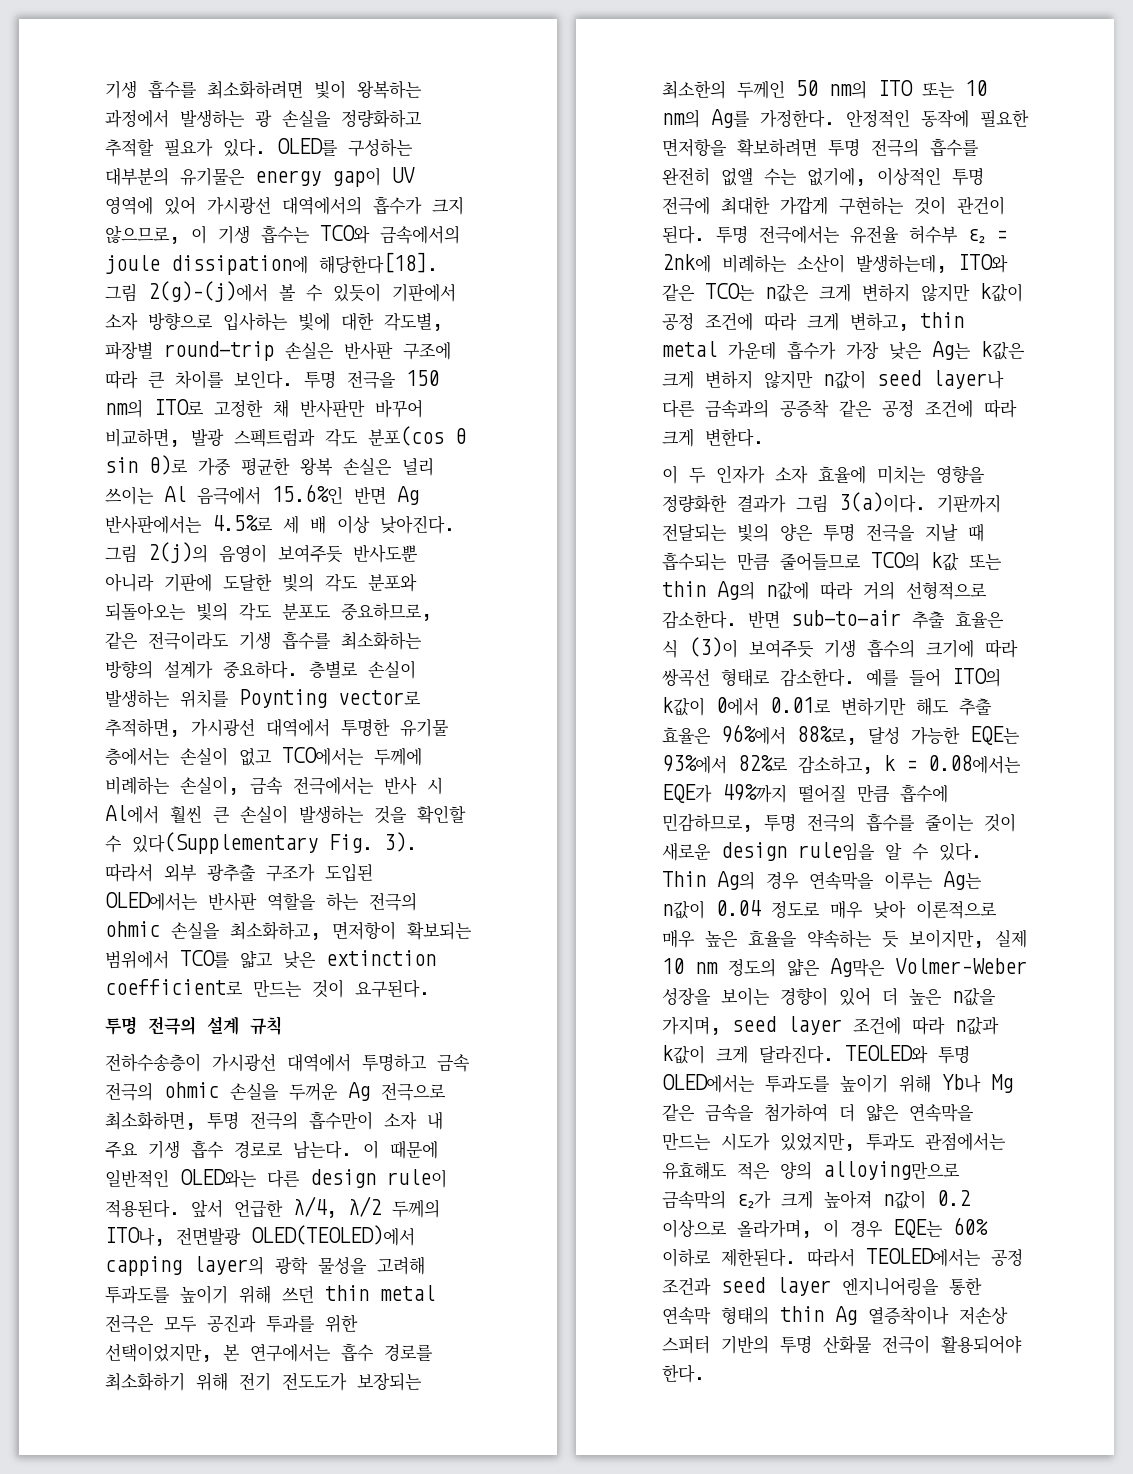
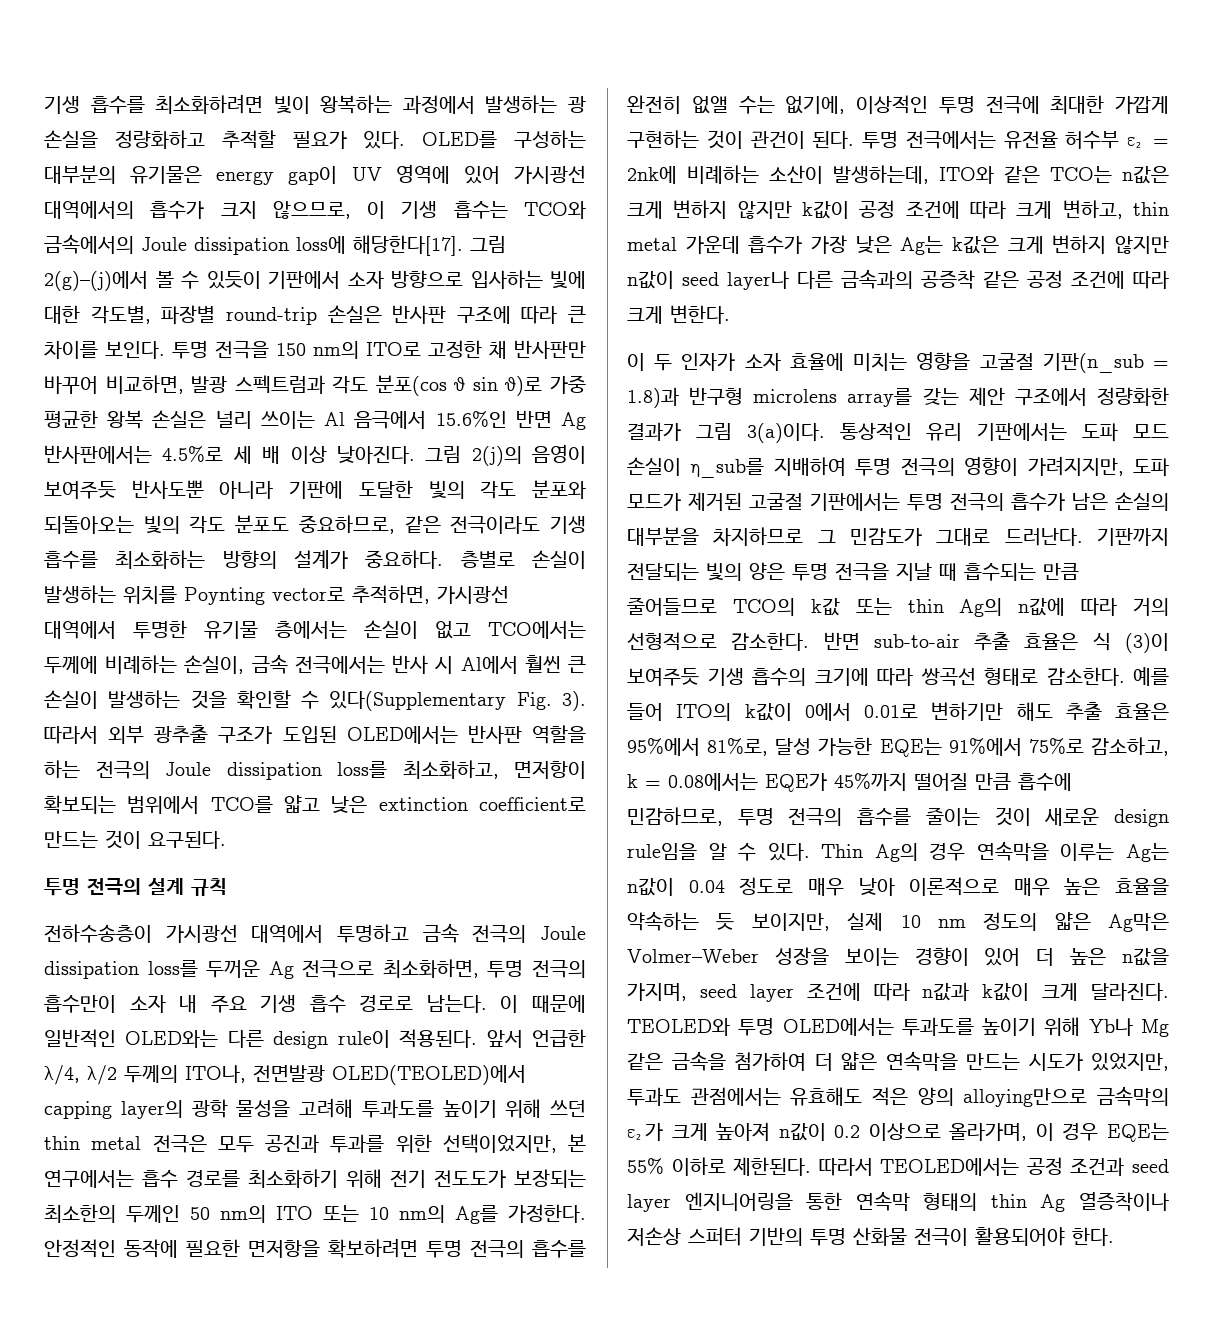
[105,252,438,275] joule dissipation에 해당한다[18]. -> [141,235,463,256] Joule dissipation loss에 해당한다[17].
[105,921,220,939] ohmic 손실을 -> [165,761,387,780] Joule dissipation loss를
[164,1082,279,1100] ohmic 손실을 -> [540,926,587,940] [44,960,198,979] Joule dissipation loss를
[662,492,926,513] 정량화한 결과가 그림 3(a)이다. -> [979,353,1169,373] [627,387,1169,408] [627,422,1169,443] [627,456,1169,478] [627,492,1169,511] [627,527,1083,546] 고굴절 기판(n_sub = 1.8)과 반구형 microlens array를 갖는 제안 구조에서 정량화한 결과가 그림 3(a)이다. 통상적인 유리 기판에서는 도파 모드 손실이 η_sub를 지배하여 투명 전극의 영향이 가려지지만, 도파 모드가 제거된 고굴절 기판에서는 투명 전극의 흡수가 남은 손실의 대부분을 차지하므로 그 민감도가 그대로 드러난다.
[721,724,857,745] 96%에서 88%로, -> [627,738,769,756] 95%에서 81%로,
[662,755,788,774] 93%에서 82%로 -> [948,738,1084,756] 91%에서 75%로
[722,784,787,803] 49%까지 -> [834,773,907,791] 45%까지
[953,1217,988,1235] 60% -> [627,1158,664,1174] 55%

